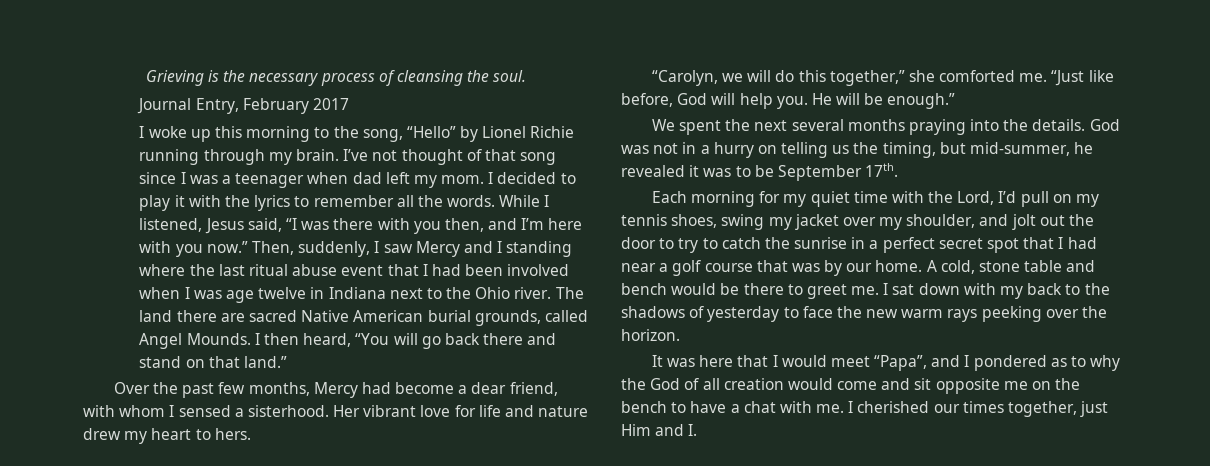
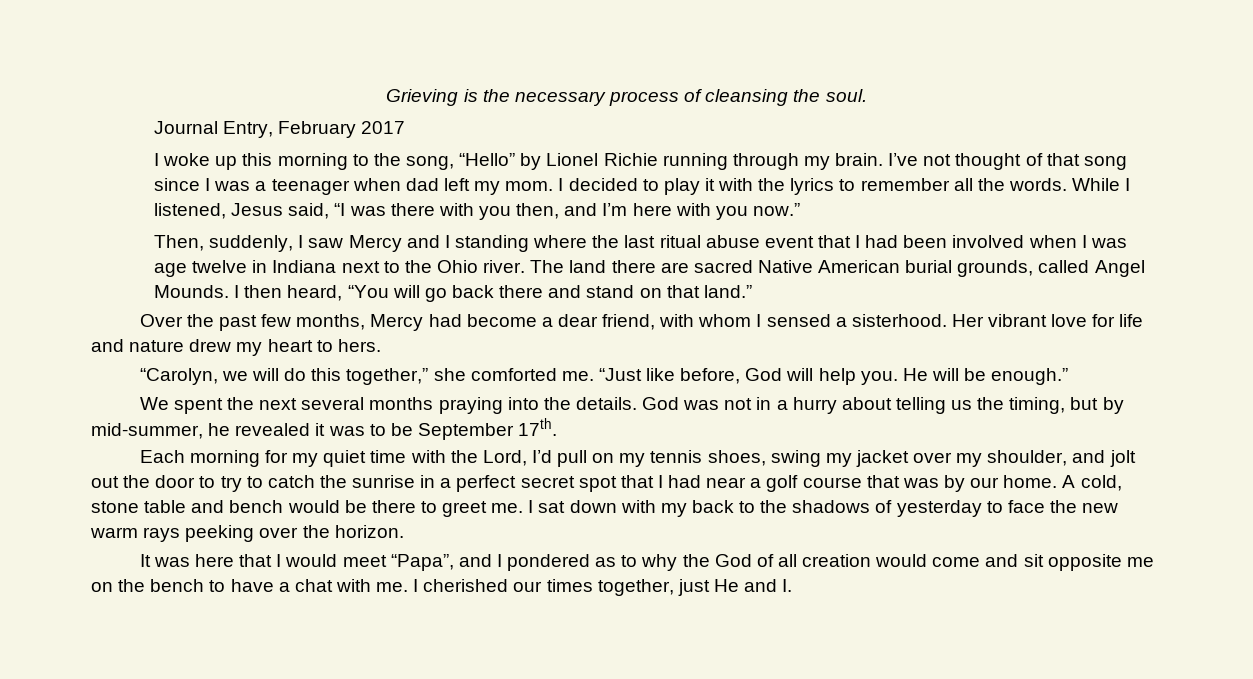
(248, 247) none -> (800, 209) //
[757,145,777,154] on -> [841,397,892,410] about
(966, 148) none -> [1102,397,1124,414] by
[621,424,651,436] Him -> [713,579,739,592] He

